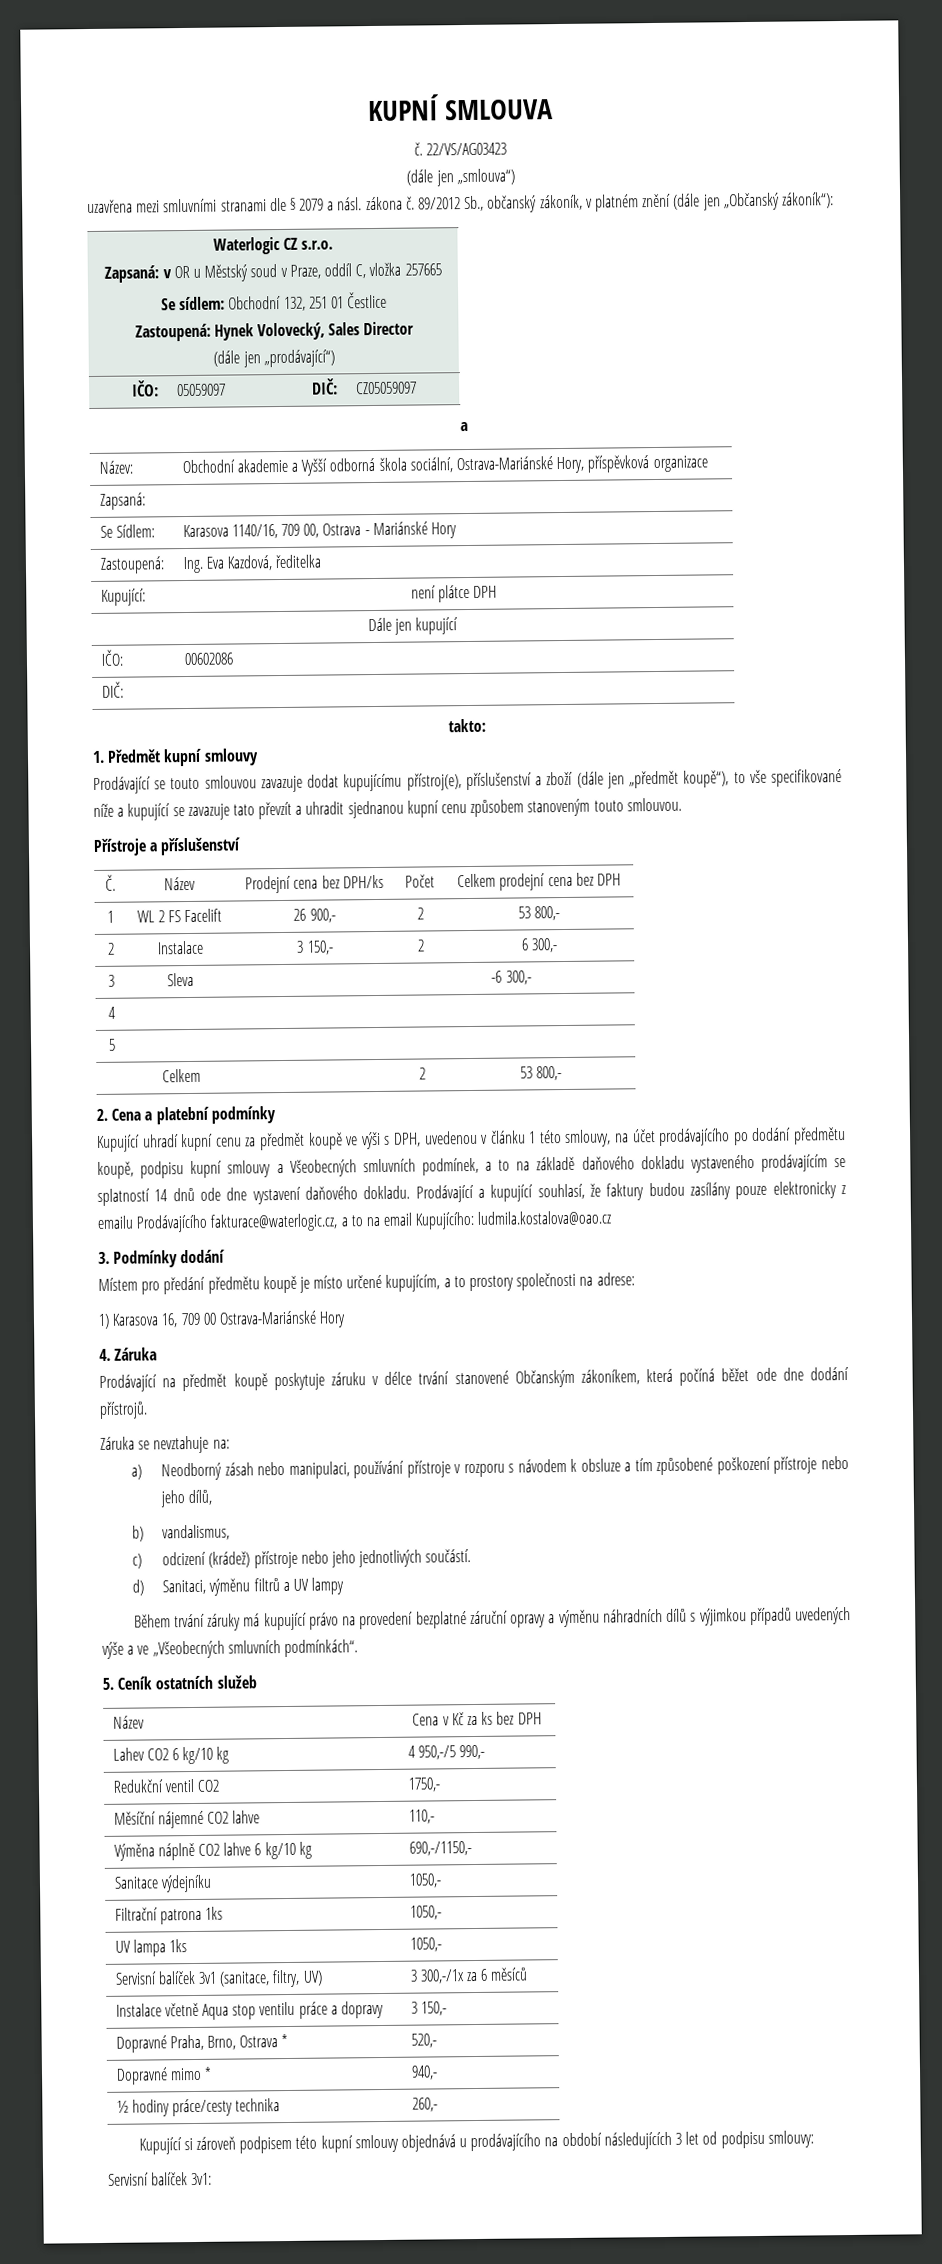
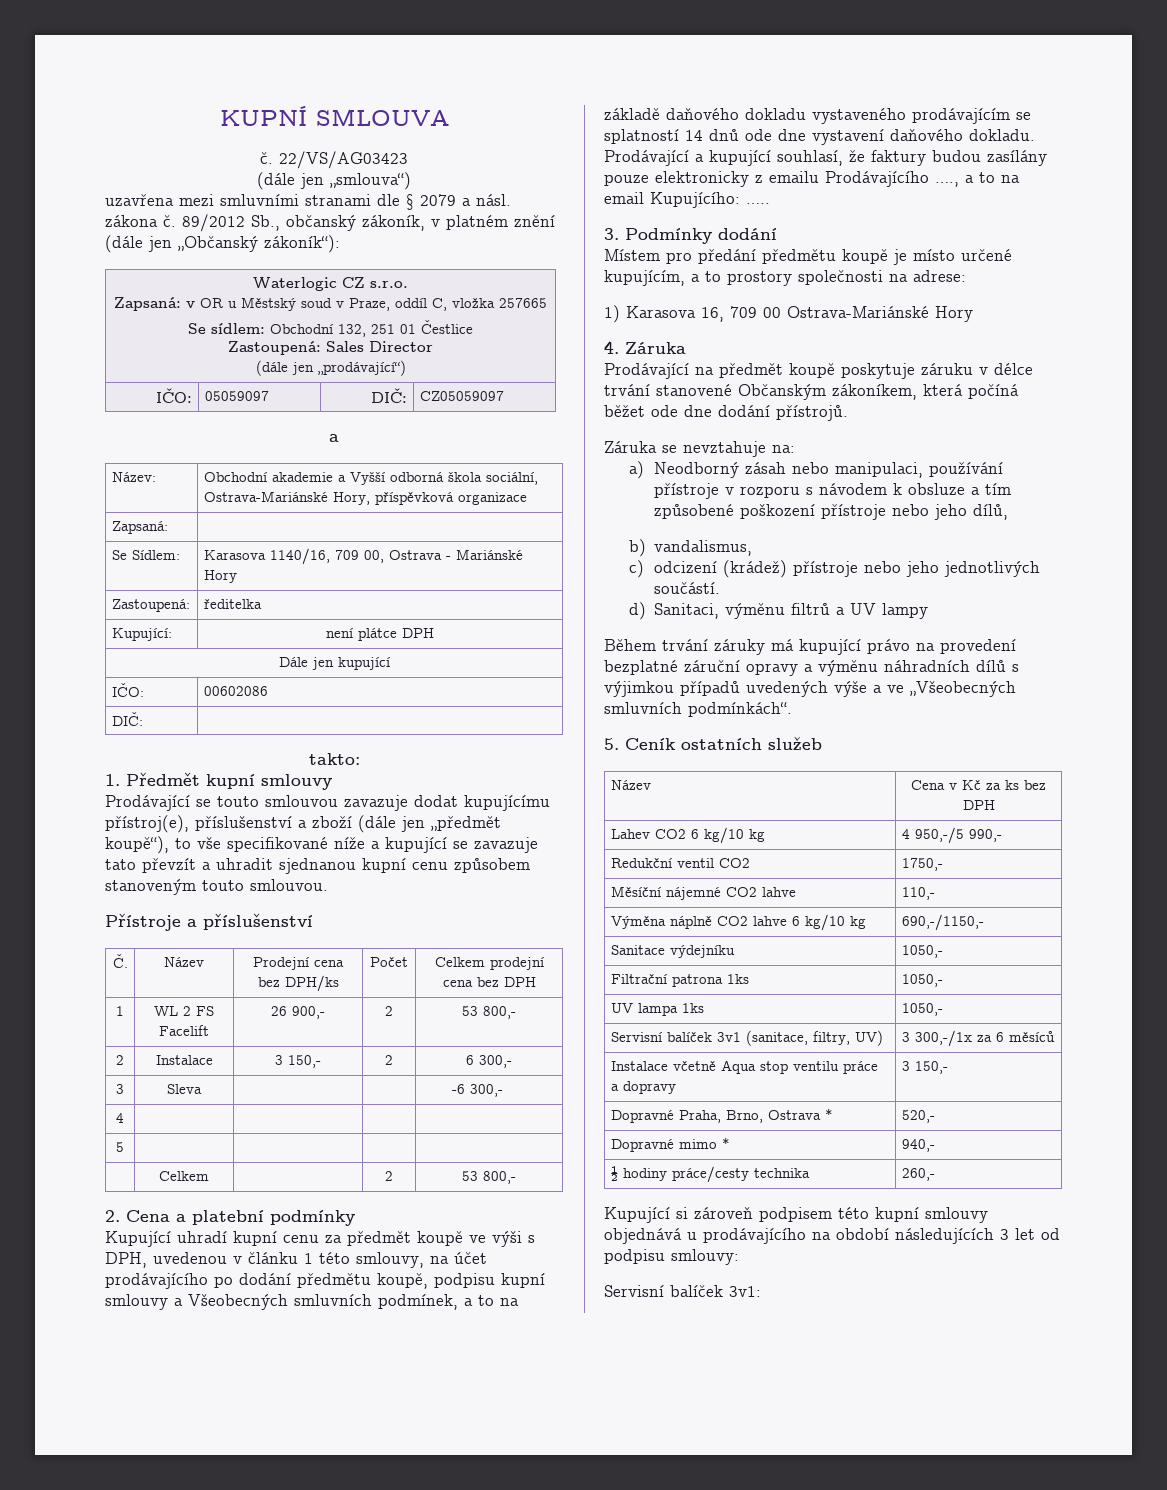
[213,322,325,341] Hynek Volovecký, -> (321, 348) none
[182,555,274,574] Ing. Eva Kazdová, -> (190, 605) none
[210,1213,339,1232] fakturace@waterlogic.cz, -> [935,182,959,187] ….,
[477,1210,612,1226] ludmila.kostalova@oao.cz -> [746,203,770,204] …..

